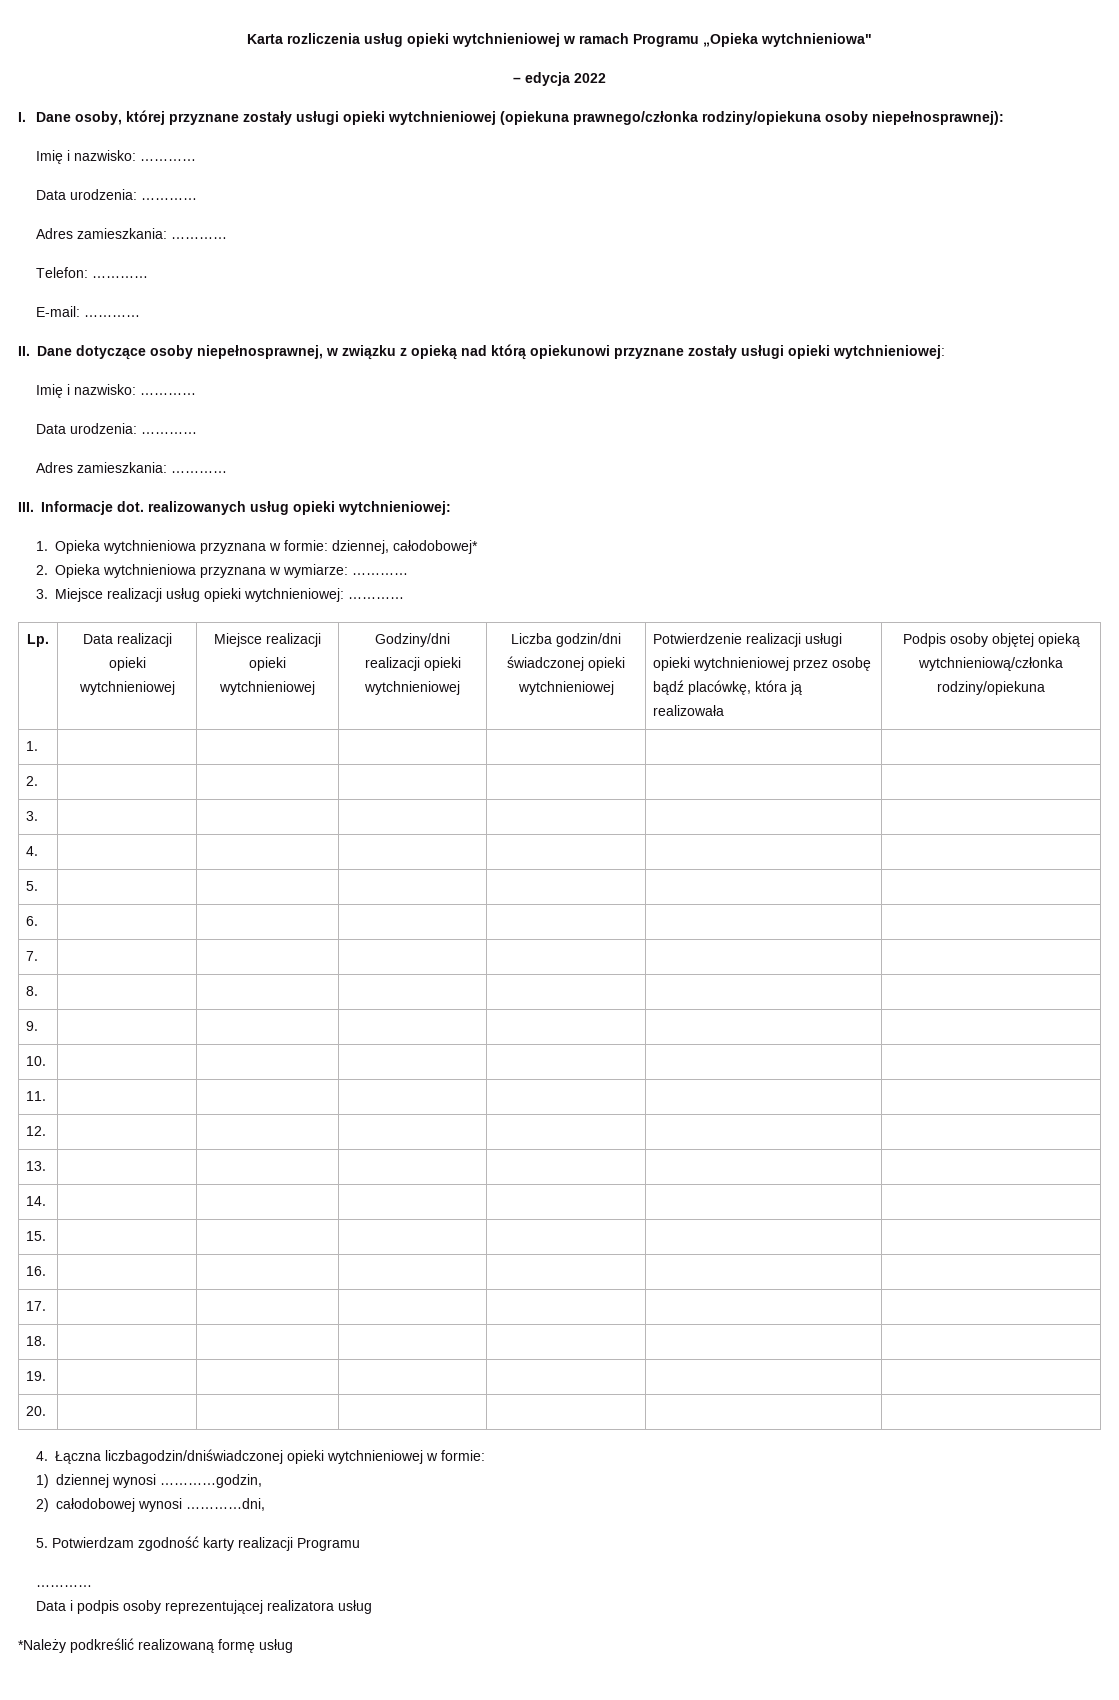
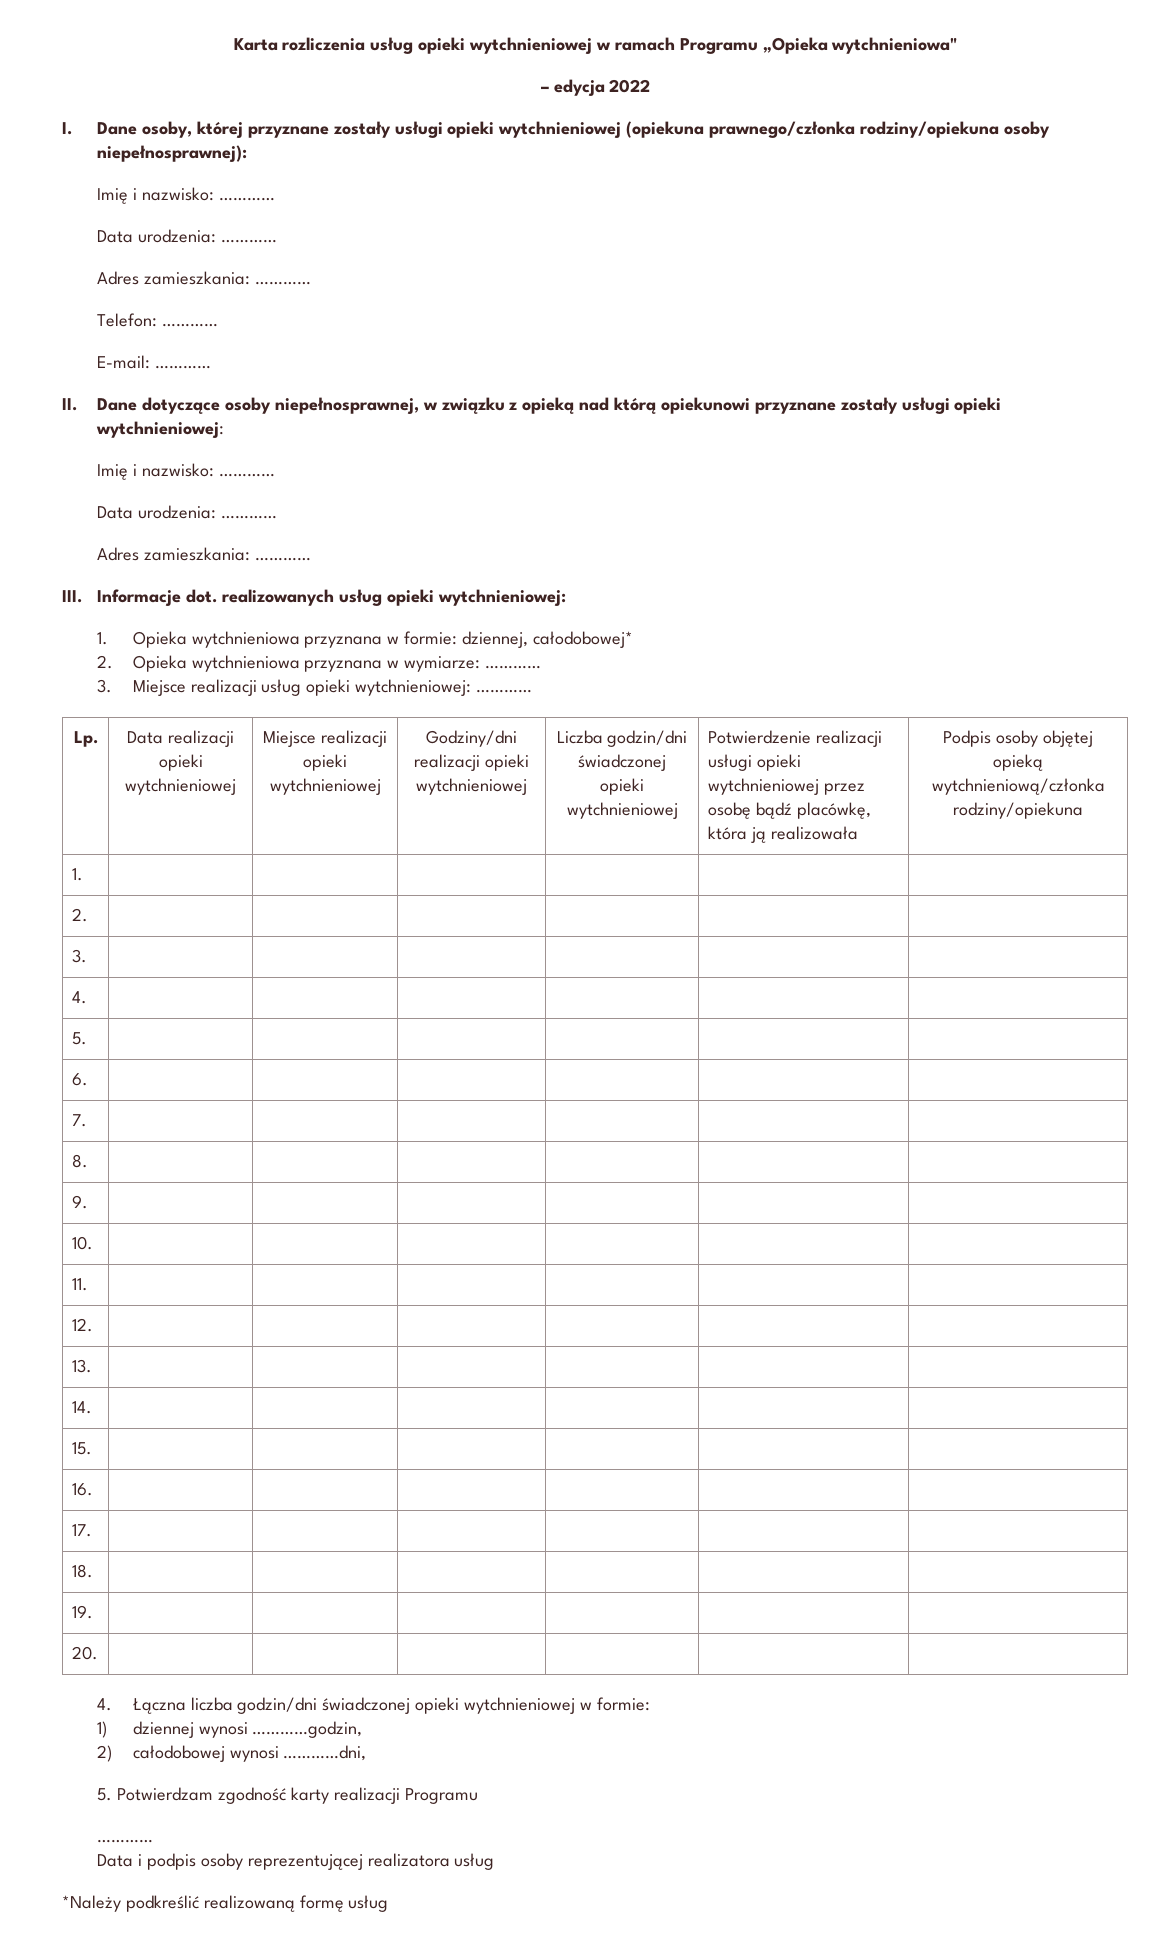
[105,1449,284,1464] liczbagodzin/dniświadczonej -> [190,1697,411,1714] liczba godzin/dni świadczonej

